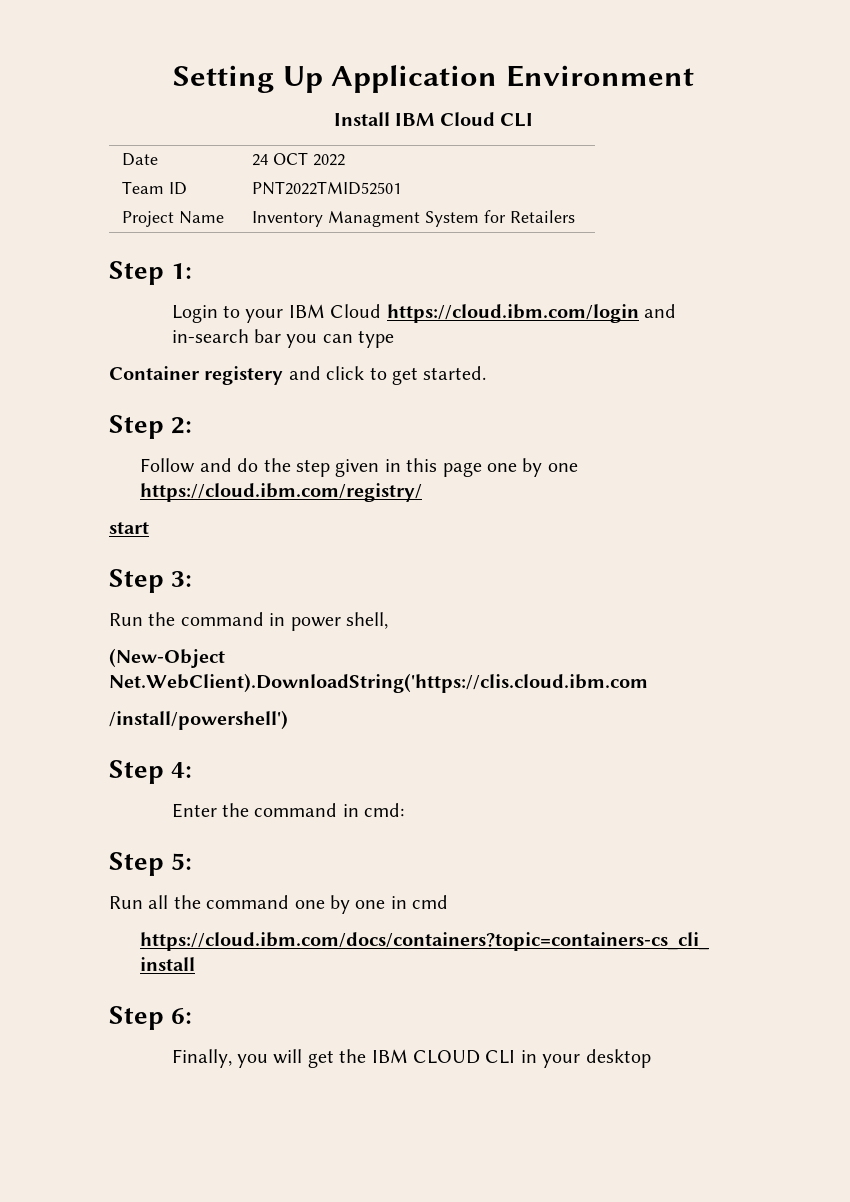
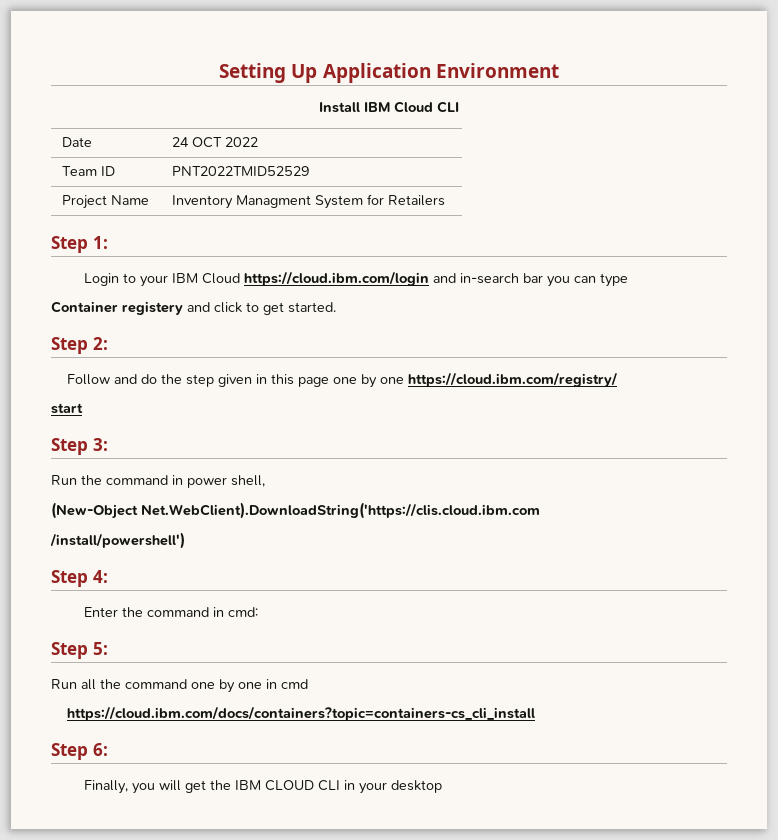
[252,181,402,195] PNT2022TMID52501 -> [171,166,310,176] PNT2022TMID52529

